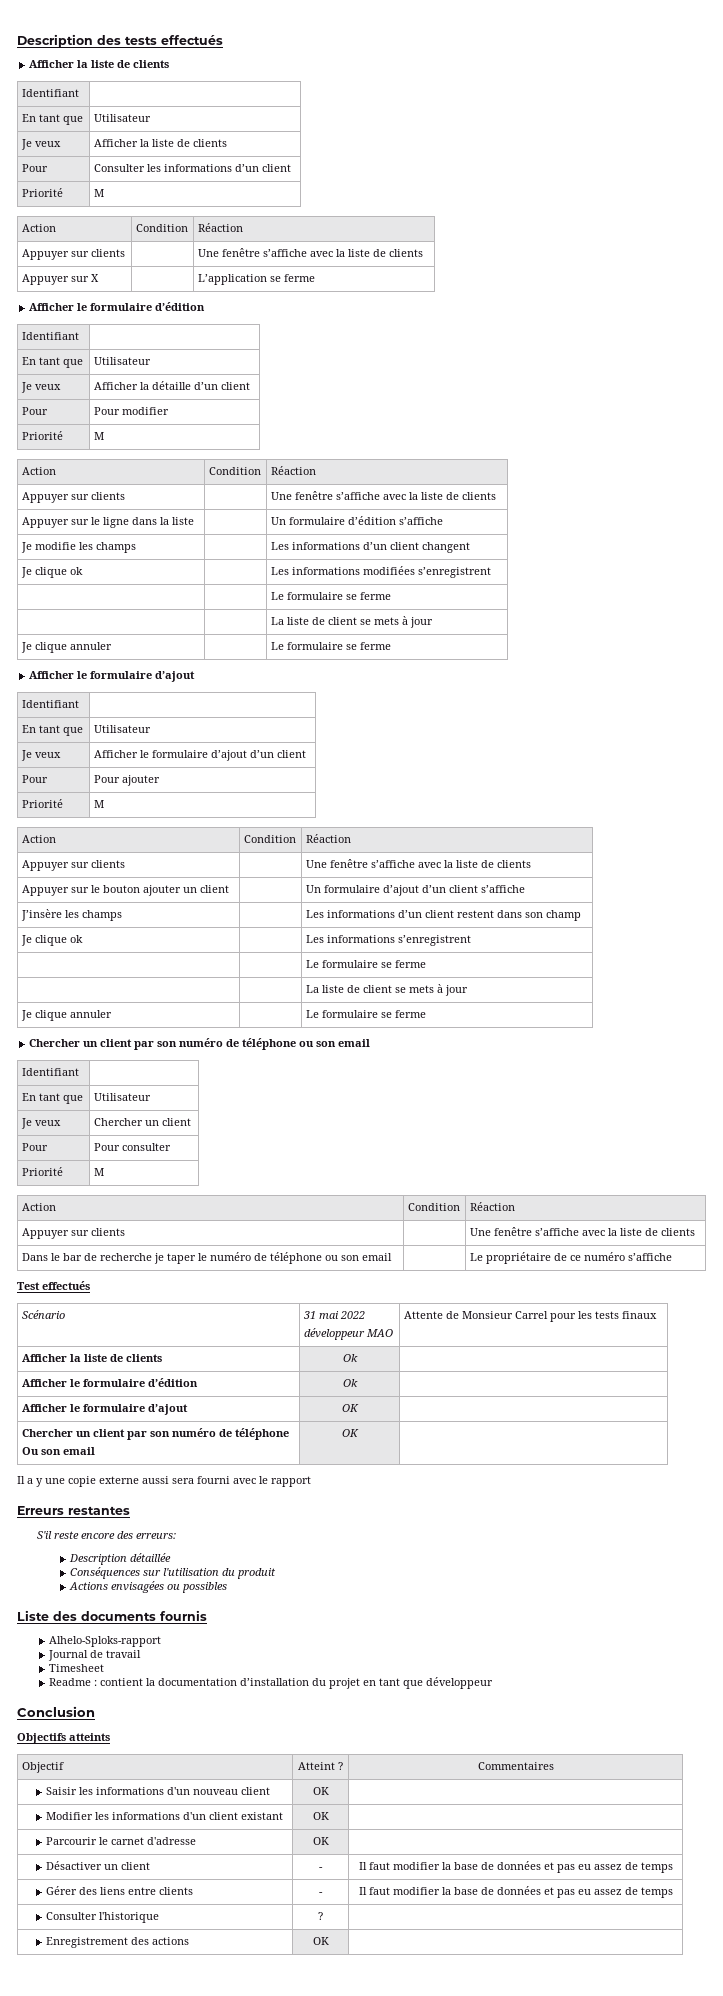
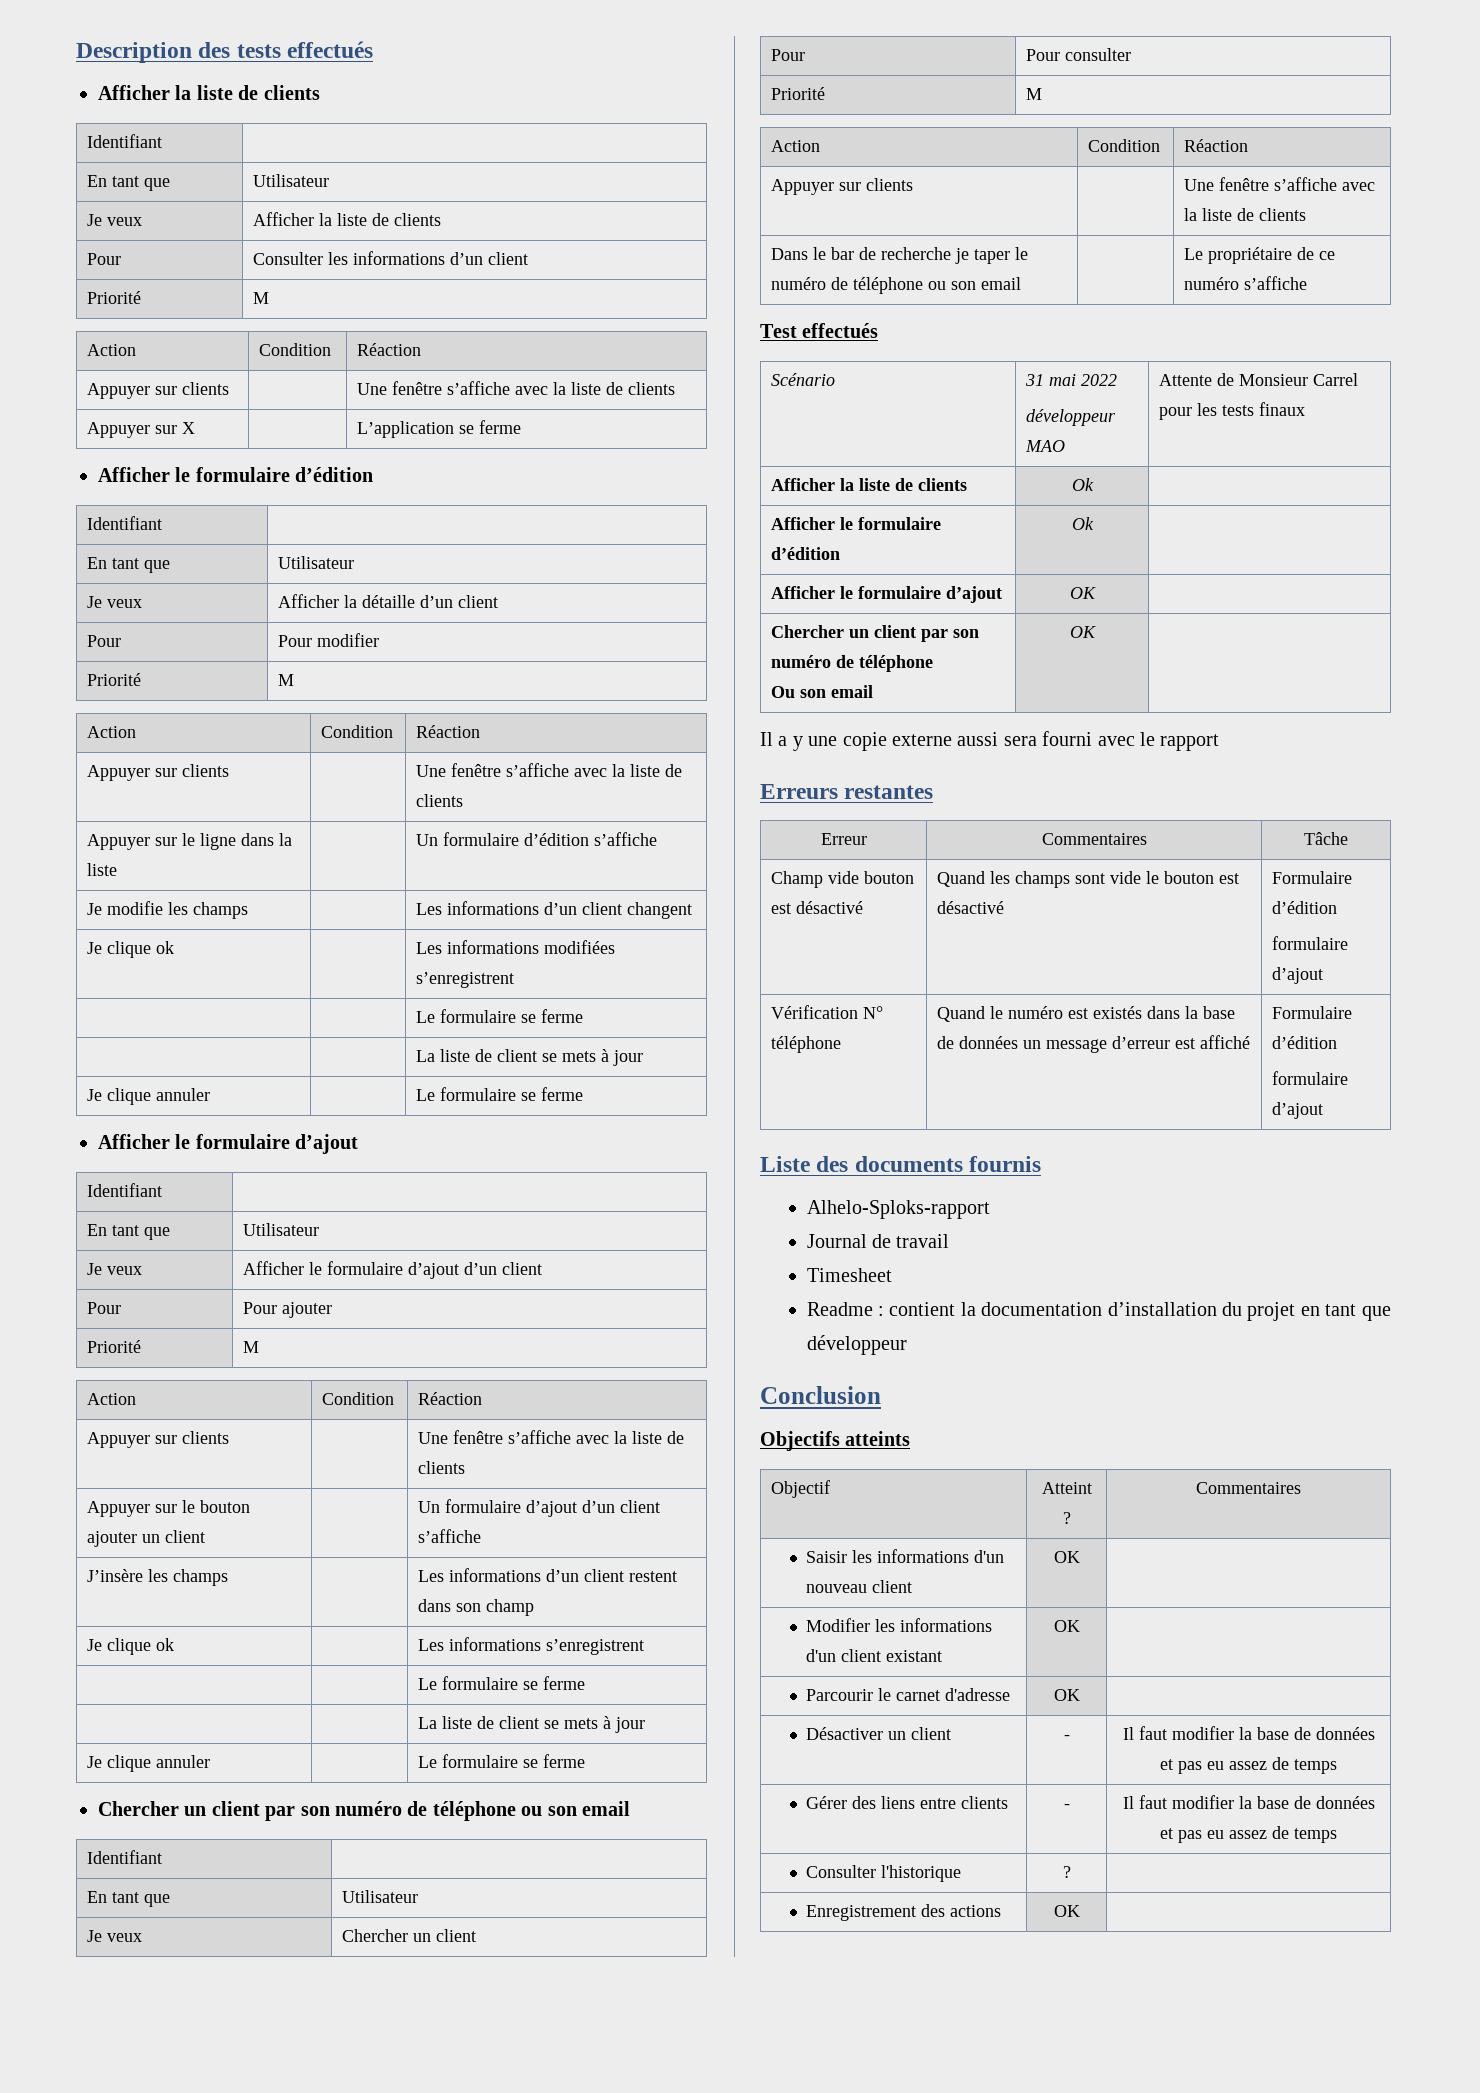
[37,1531,177,1539] [68,1553,171,1565] [69,1567,276,1579] [68,1581,227,1593] // S'il reste encore des erreurs: // Description détaillée // Conséquences sur l'utilisation du produit // Actions envisagées ou possibles -> [820,833,867,845] [1041,833,1147,845] [1304,832,1348,845] [771,871,915,888] [771,901,864,914] [937,871,1240,888] [937,901,1005,914] [1272,871,1353,884] [1272,901,1338,914] [1272,936,1349,950] [1272,967,1324,984] [771,1005,884,1019] [771,1036,842,1053] [937,1006,1236,1022] [937,1035,1251,1053] [1272,1006,1353,1019] [1272,1036,1338,1049] [1272,1071,1349,1085] [1272,1102,1324,1119] // Erreur | Commentaires | Tâche // Champ vide bouton est désactivé | Quand les champs sont vide le bouton est désactivé | Formulaire d’édition // formulaire d’ajout // Vérification N° téléphone | Quand le numéro est existés dans la base de données un message d’erreur est affiché | Formulaire d’édition // formulaire d’ajout

